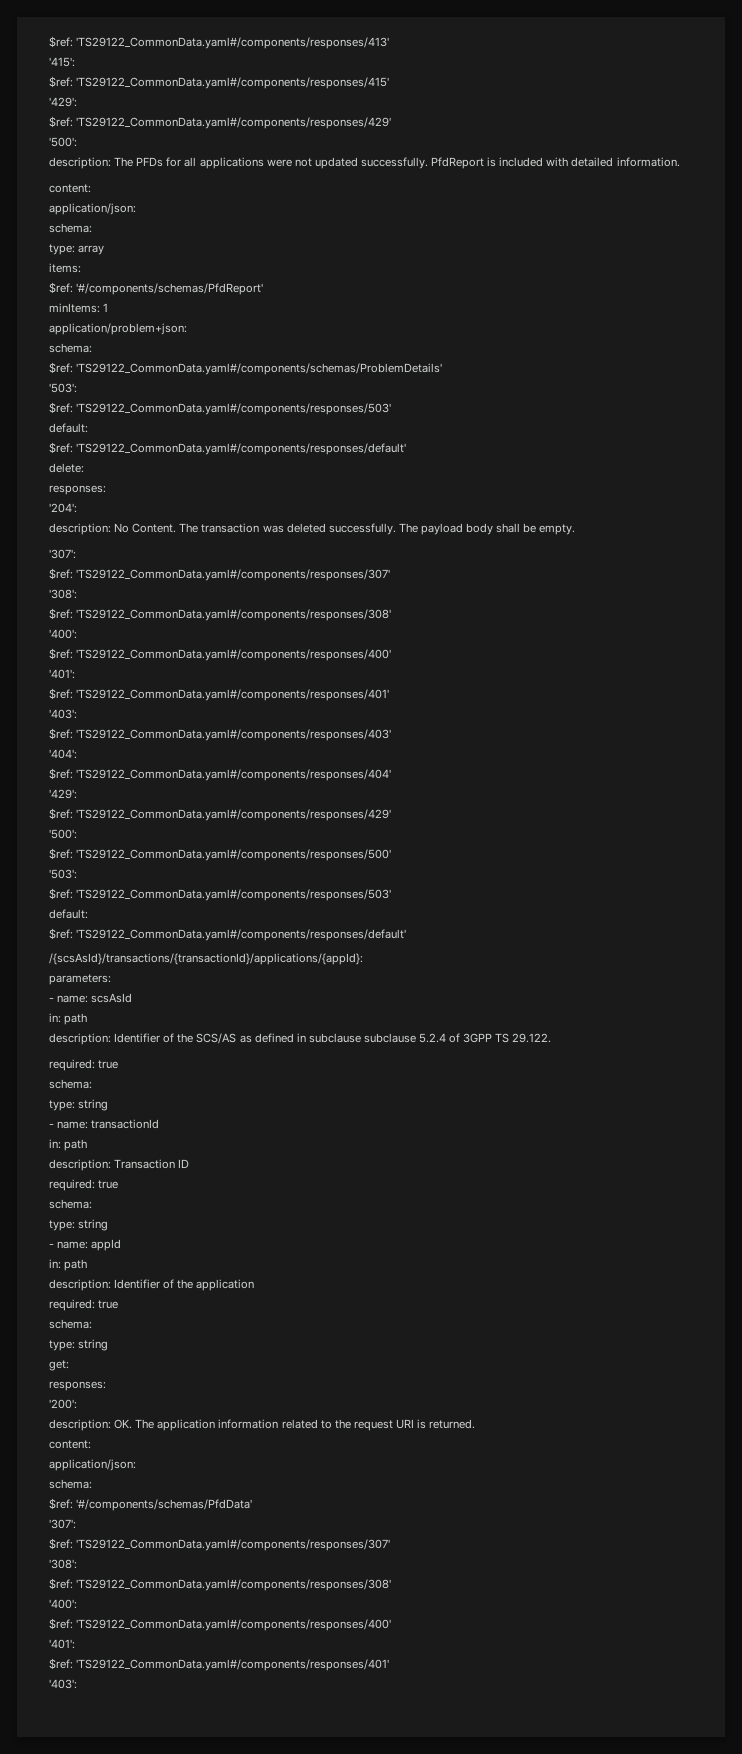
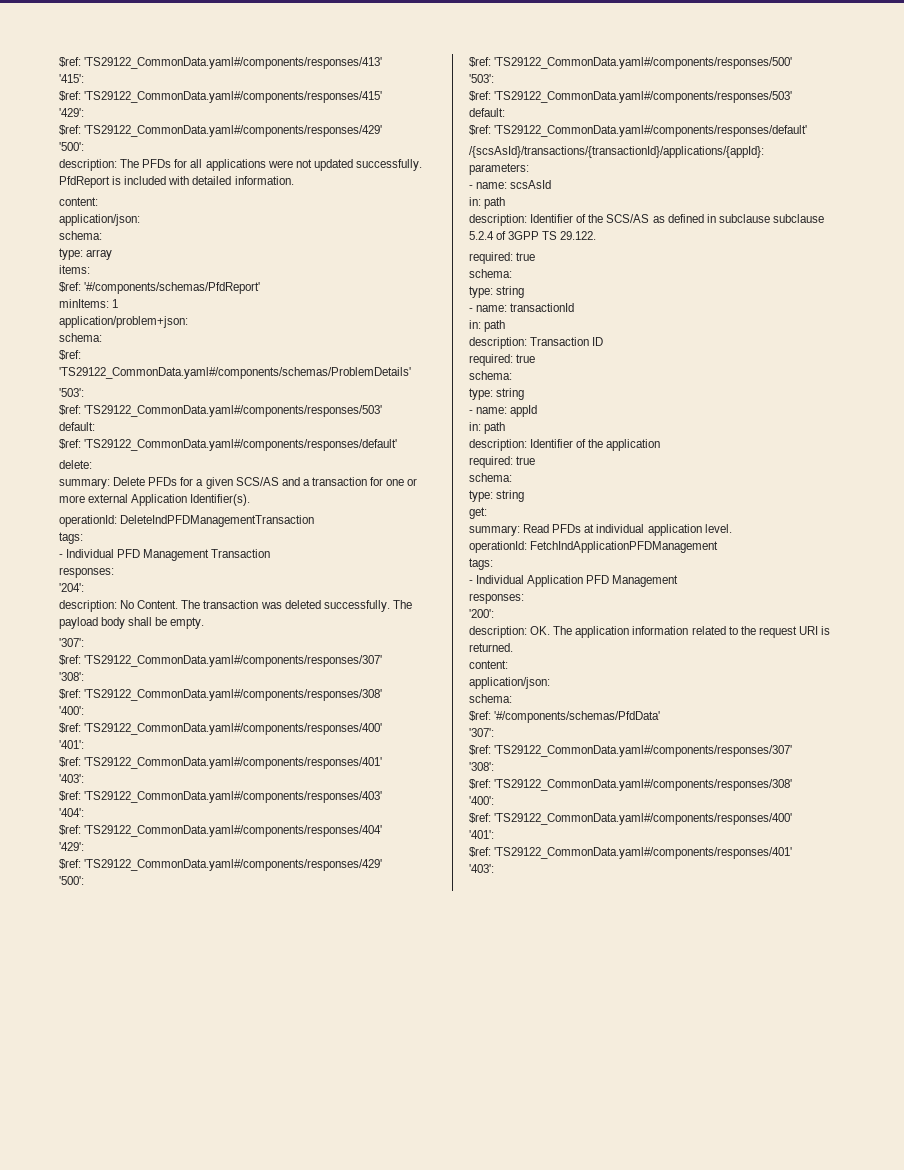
(84, 468) none -> [59,477,418,489] [59,494,251,506] [59,515,315,527] [59,532,83,544] [59,549,271,561] // summary: Delete PFDs for a given SCS/AS and a transaction for one or more external Application Identifier(s). // operationId: DeleteIndPFDManagementTransaction // tags: // - Individual PFD Management Transaction
(69, 1365) none -> [469,524,732,536] [469,541,719,553] [469,558,493,570] [469,575,679,587] // summary: Read PFDs at individual application level. // operationId: FetchIndApplicationPFDManagement // tags: // - Individual Application PFD Management

